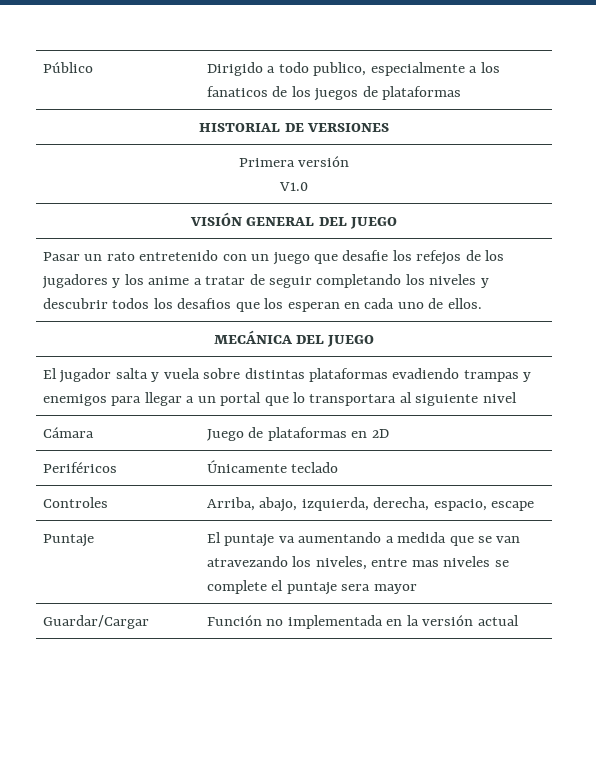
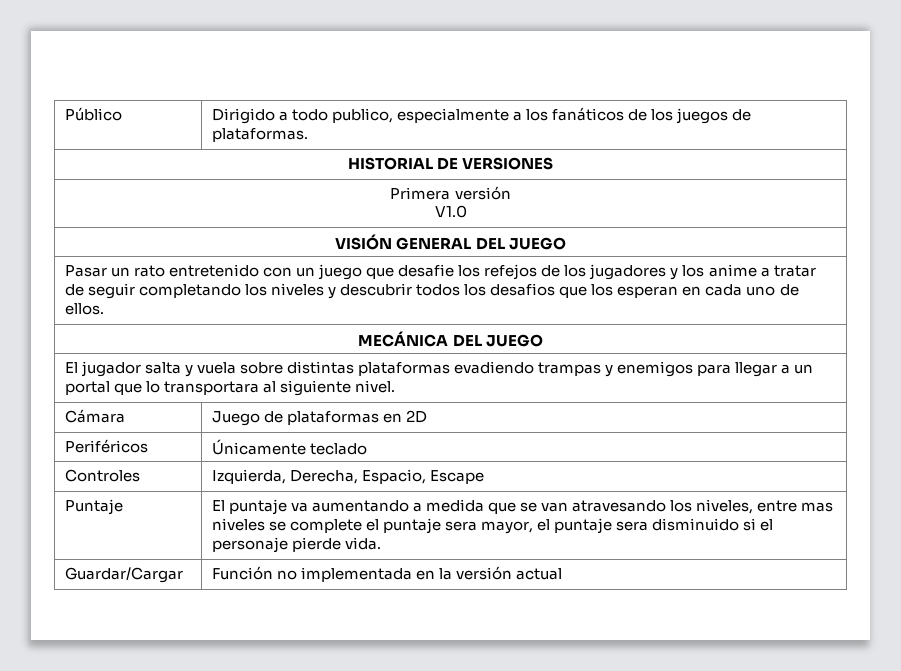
[206,86,268,97] fanaticos -> [552,107,625,121] fanáticos
[382,86,462,100] plataformas -> [211,128,308,142] plataformas.
[482,392,517,403] nivel -> [355,380,396,393] nivel.
[206,497,535,512] Arriba, abajo, izquierda, derecha, espacio, escape -> [211,469,484,484] Izquierda, Derecha, Espacio, Escape
[206,556,288,567] atravezando -> [572,500,667,512] atravesando
[373,584,417,594] mayor -> [481,518,774,534] [211,537,381,553] mayor, el puntaje sera disminuido si el personaje pierde vida.

